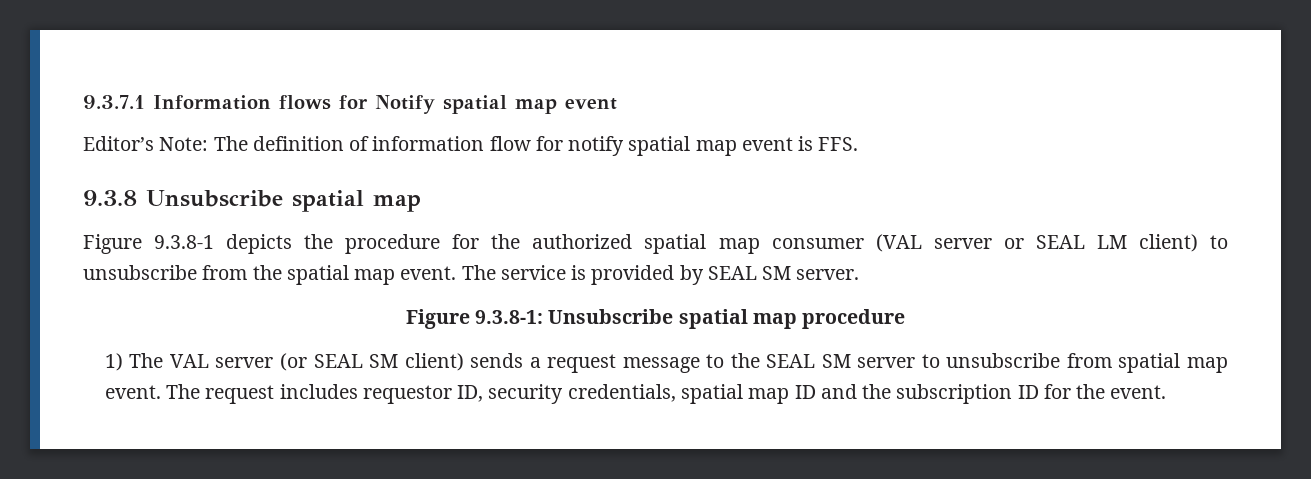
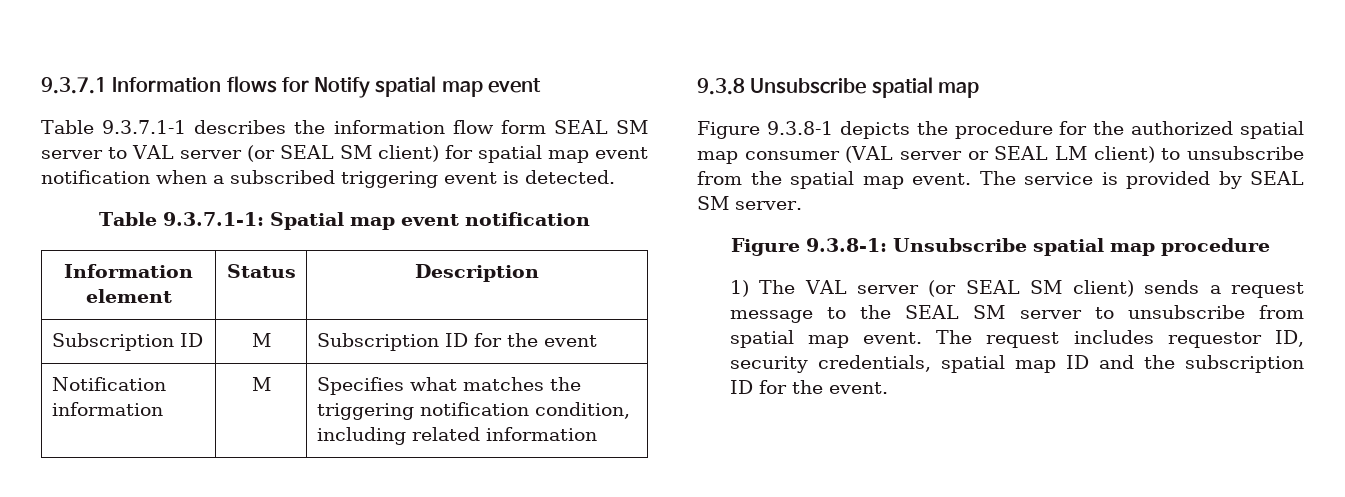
[83,136,859,156] Editor’s Note: The definition of information flow for notify spatial map event is FFS. -> [41,120,648,134] [41,145,648,163] [41,170,615,188] [99,212,590,230] [64,264,193,278] [85,289,172,303] [226,264,296,278] [415,264,539,282] [51,333,203,351] [251,333,271,347] [316,333,597,351] [51,377,166,391] [51,402,163,416] [251,377,271,391] [316,377,581,395] [316,402,630,420] [316,427,597,445] Table 9.3.7.1-1 describes the information flow form SEAL SM server to VAL server (or SEAL SM client) for spatial map event notification when a subscribed triggering event is detected. // Table 9.3.7.1-1: Spatial map event notification // Information element | Status | Description // Subscription ID | M | Subscription ID for the event // Notification information | M | Specifies what matches the triggering notification condition, including related information

